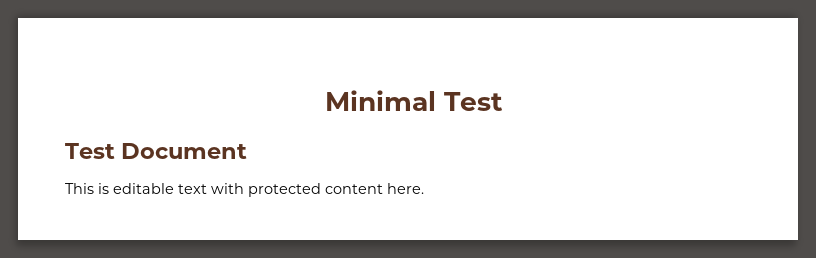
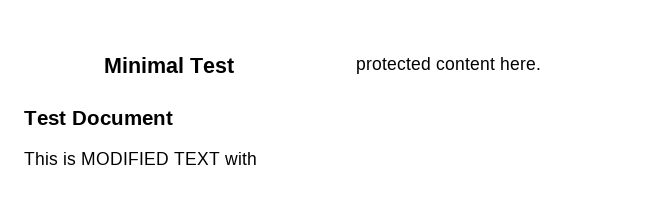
[113,183,207,194] editable text -> [81,152,220,165] MODIFIED TEXT

